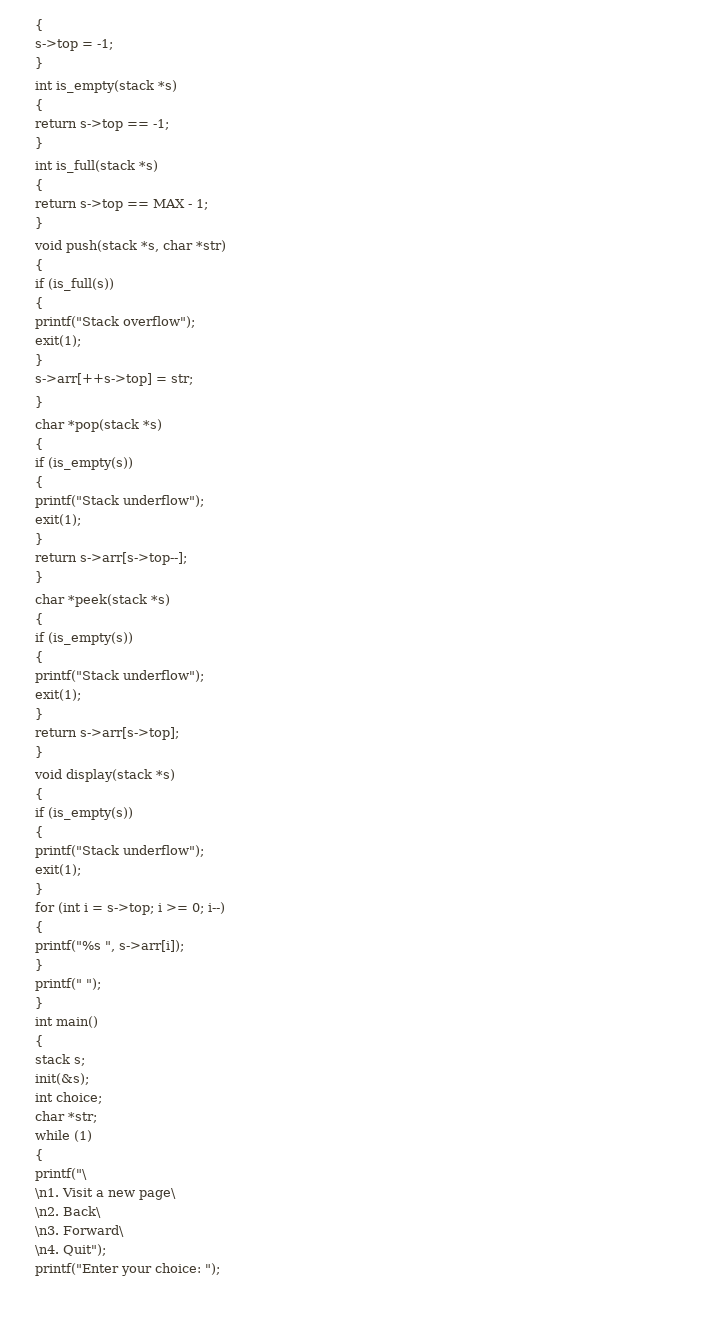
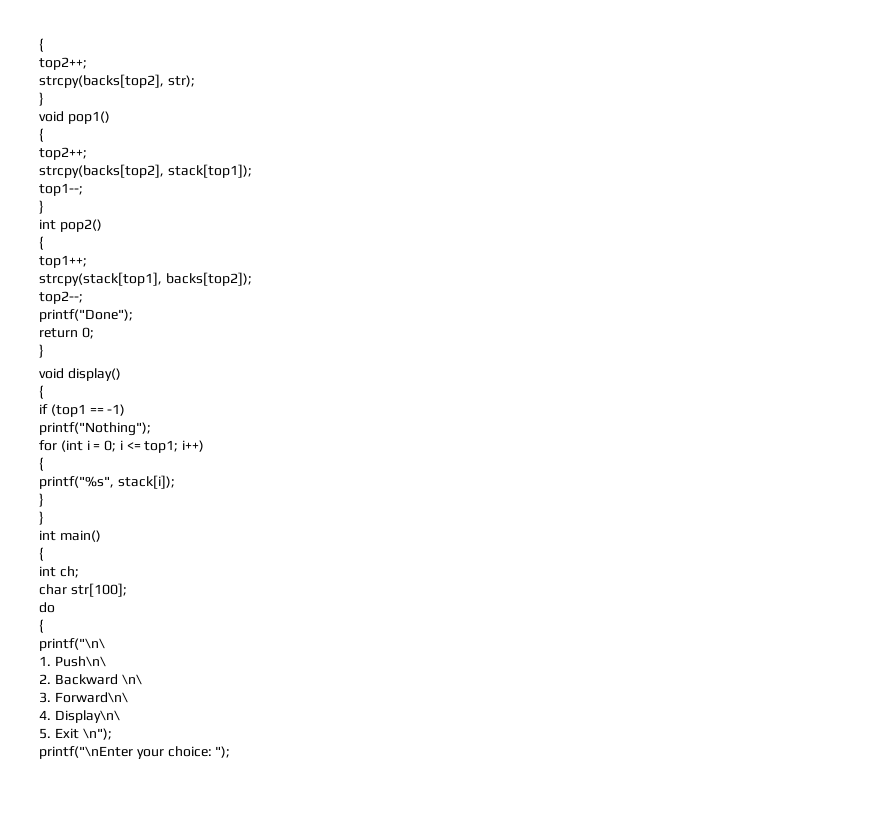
[35,19,43,31] [35,39,113,51] [35,57,43,69] [35,80,177,93] [35,99,43,111] [35,119,169,131] [35,137,43,149] [35,160,158,173] [35,179,43,191] [35,199,208,211] [35,217,43,229] [34,240,226,253] [35,259,43,271] [35,278,114,291] [35,297,43,309] [35,316,195,329] [35,335,81,347] [35,354,43,366] [35,373,193,386] [35,396,43,408] [35,419,162,432] [35,438,43,450] [35,457,133,470] [35,476,43,488] [35,495,204,508] [35,514,81,526] [35,533,43,545] [35,552,187,565] [35,571,43,583] [35,594,170,607] [35,613,43,625] [35,632,133,645] [35,651,43,663] [35,670,204,683] [35,689,81,701] [35,708,43,720] [35,727,179,740] [35,746,43,758] [34,769,175,782] [35,788,43,800] [35,807,133,820] [35,826,43,838] [35,845,204,858] [35,864,81,876] [35,883,43,895] [35,902,225,915] [35,921,43,933] [35,940,184,953] [35,959,43,971] [35,978,101,991] { // s->top = -1; // } // int is_empty(stack *s) // { // return s->top == -1; // } // int is_full(stack *s) // { // return s->top == MAX - 1; // } // void push(stack *s, char *str) // { // if (is_full(s)) // { // printf("Stack overflow"); // exit(1); // } // s->arr[++s->top] = str; // } // char *pop(stack *s) // { // if (is_empty(s)) // { // printf("Stack underflow"); // exit(1); // } // return s->arr[s->top--]; // } // char *peek(stack *s) // { // if (is_empty(s)) // { // printf("Stack underflow"); // exit(1); // } // return s->arr[s->top]; // } // void display(stack *s) // { // if (is_empty(s)) // { // printf("Stack underflow"); // exit(1); // } // for (int i = s->top; i >= 0; i--) // { // printf("%s ", s->arr[i]); // } // printf(" "); -> [39,38,44,52] [39,57,87,70] [39,74,195,88] [39,92,44,106] [39,111,110,124] [39,128,44,142] [39,147,87,160] [39,164,252,178] [39,183,83,196] [39,200,44,214] [39,219,102,232] [39,236,44,250] [39,255,87,268] [39,272,252,286] [39,291,83,304] [39,309,133,322] [39,327,94,339] [39,344,44,358] [39,368,121,381] [39,385,44,399] [39,404,126,417] [39,422,151,436] [39,440,205,453] [39,457,44,471] [39,475,175,489] [39,493,44,507] { // top2++; // strcpy(backs[top2], str); // } // void pop1() // { // top2++; // strcpy(backs[top2], stack[top1]); // top1--; // } // int pop2() // { // top1++; // strcpy(stack[top1], backs[top2]); // top2--; // printf("Done"); // return 0; // } // void display() // { // if (top1 == -1) // printf("Nothing"); // for (int i = 0; i <= top1; i++) // { // printf("%s", stack[i]); // }
[35,1054,85,1066] [35,1073,89,1085] [35,1092,102,1104] [35,1111,97,1123] [35,1130,92,1142] [35,1149,43,1161] [35,1168,87,1181] [35,1188,176,1200] [35,1206,101,1218] [35,1225,124,1237] [35,1244,106,1256] [35,1263,119,1276] // stack s; // init(&s); // int choice; // char *str; // while (1) // { // printf("\ // \n1. Visit a new page\ // \n2. Back\ // \n3. Forward\ // \n4. Quit"); // printf("Enter -> [39,566,79,578] [39,583,127,597] [39,602,55,613] [39,619,44,633] [39,638,105,651] [39,656,106,667] [39,674,142,685] [39,692,128,703] [39,710,120,723] [39,728,112,740] [39,746,133,759] // int ch; // char str[100]; // do // { // printf("\n\ // 1. Push\n\ // 2. Backward \n\ // 3. Forward\n\ // 4. Display\n\ // 5. Exit \n"); // printf("\nEnter

